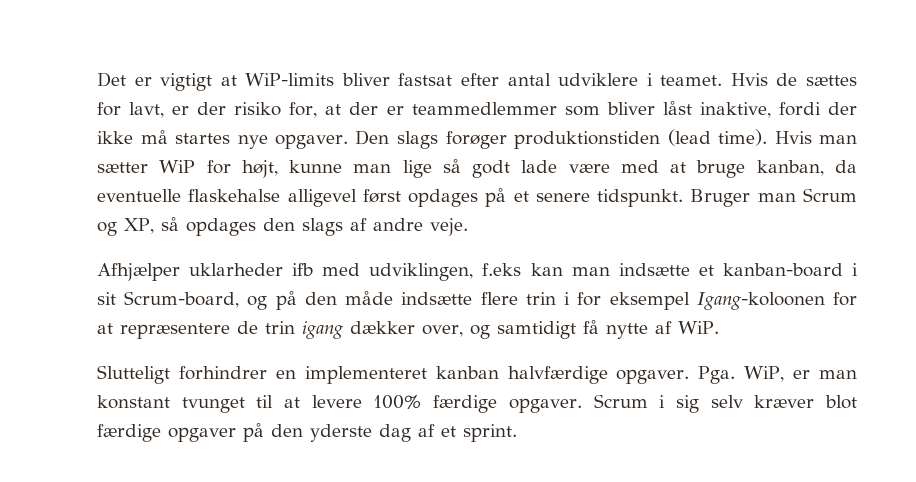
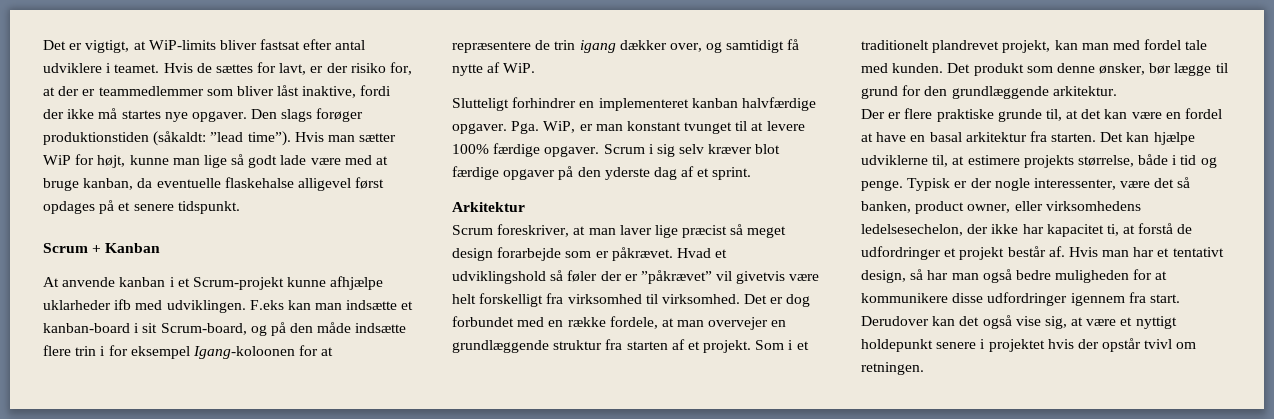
[97,72,213,91] Det er vigtigt -> [43,40,130,53] Det er vigtigt,
[667,129,767,146] (lead time). -> [153,131,291,146] (såkaldt: ”lead time”).
[690,188,857,207] [97,217,468,236] [97,263,180,281] Bruger man Scrum og XP, så opdages den slags af andre veje. // Afhjælper -> [43,243,161,253] [43,276,384,290] // Scrum + Kanban // At anvende kanban i et Scrum-projekt kunne afhjælpe
[369,263,522,281] udviklingen, f.eks -> [166,300,284,313] udviklingen. F.eks
(517, 433) none -> [452,202,525,212] [452,224,787,238] [452,247,728,261] [452,270,820,284] [452,293,811,307] [452,316,787,330] [452,339,809,353] [861,39,1208,53] [861,63,1228,76] [861,85,1117,99] [861,108,1223,122] [861,131,1195,145] [861,154,1217,168] [861,177,1191,191] [861,201,1141,214] [861,223,1193,237] [861,246,1224,260] [861,269,1168,283] [861,292,1180,306] [861,315,1177,329] [861,338,1197,352] [861,362,924,375] // Arkitektur // Scrum foreskriver, at man laver lige præcist så meget design forarbejde som er påkrævet. Hvad et udviklingshold så føler der er ”påkrævet” vil givetvis være helt forskelligt fra virksomhed til virksomhed. Det er dog forbundet med en række fordele, at man overvejer en grundlæggende struktur fra starten af et projekt. Som i et traditionelt plandrevet projekt, kan man med fordel tale med kunden. Det produkt som denne ønsker, bør lægge til grund for den grundlæggende arkitektur. // Der er flere praktiske grunde til, at det kan være en fordel at have en basal arkitektur fra starten. Det kan hjælpe udviklerne til, at estimere projekts størrelse, både i tid og penge. Typisk er der nogle interessenter, være det så banken, product owner, eller virksomhedens ledelsesechelon, der ikke har kapacitet ti, at forstå de udfordringer et projekt består af. Hvis man har et tentativt design, så har man også bedre muligheden for at kommunikere disse udfordringer igennem fra start. Derudover kan det også vise sig, at være et nyttigt holdepunkt senere i projektet hvis der opstår tvivl om retningen.

